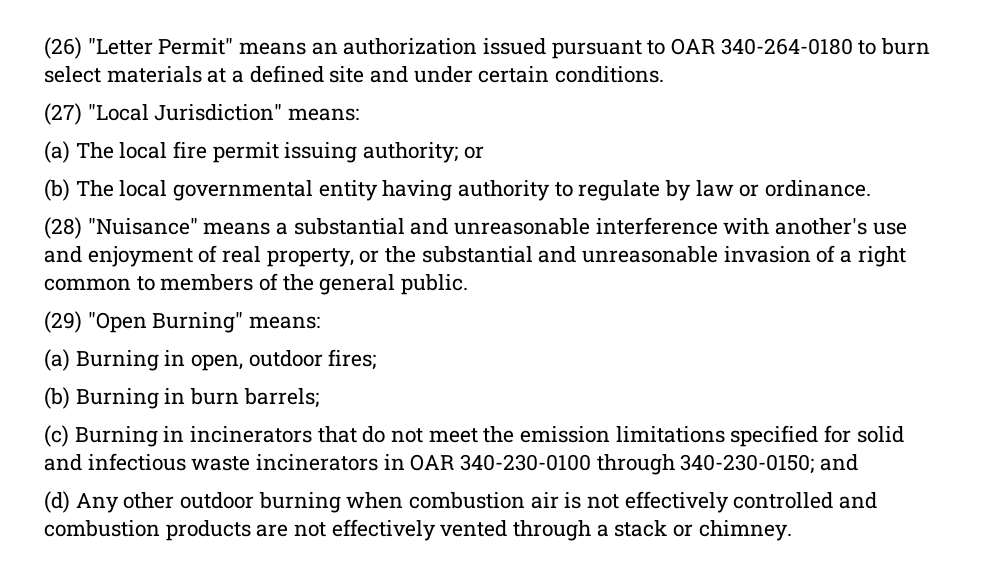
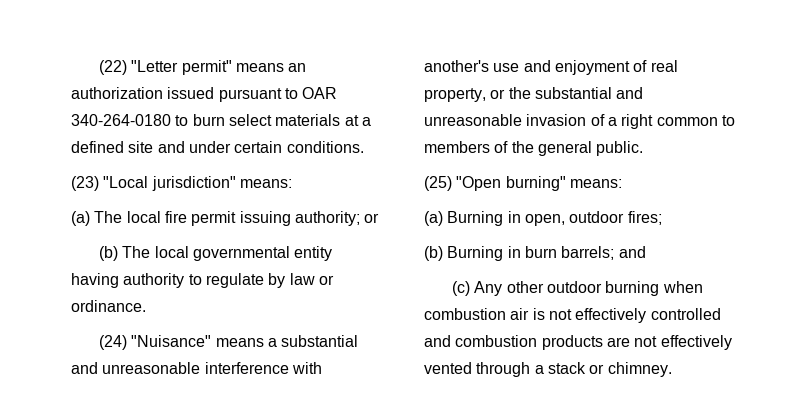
[44,37,234,59] (26) "Letter Permit" -> [99,60,232,75] (22) "Letter permit"
[44,103,283,125] (27) "Local Jurisdiction" -> [71,176,236,191] (23) "Local jurisdiction"
[44,217,82,239] (28) -> [99,335,128,350] (24)
[44,311,244,333] (29) "Open Burning" -> [424,176,566,191] (25) "Open burning"
(319, 398) none -> [618,246,646,258] and
[74,425,904,447] [44,453,859,475] [44,491,70,513] Burning in incinerators that do not meet the emission limitations specified for solid and infectious waste incinerators in OAR 340-230-0100 through 340-230-0150; and // (d) -> (471, 288) none

